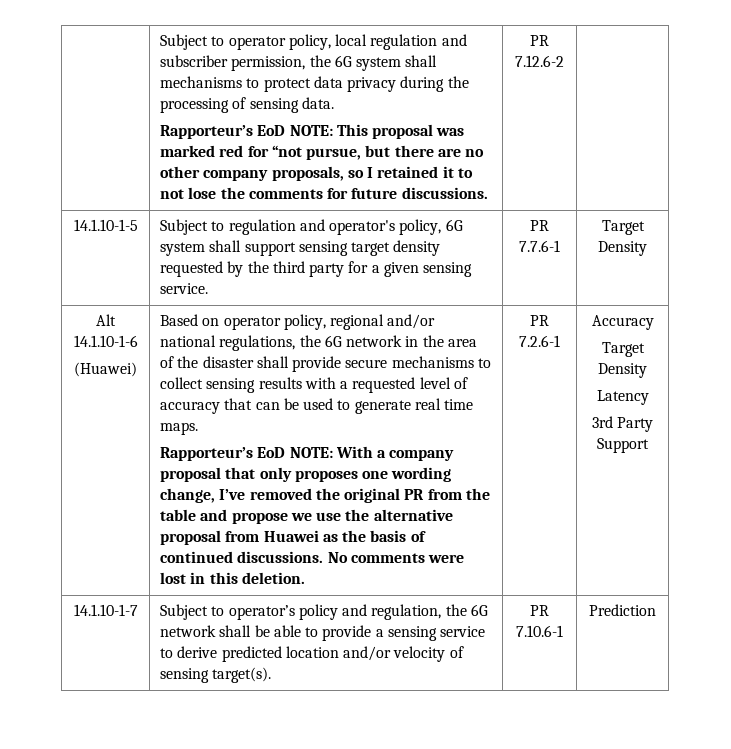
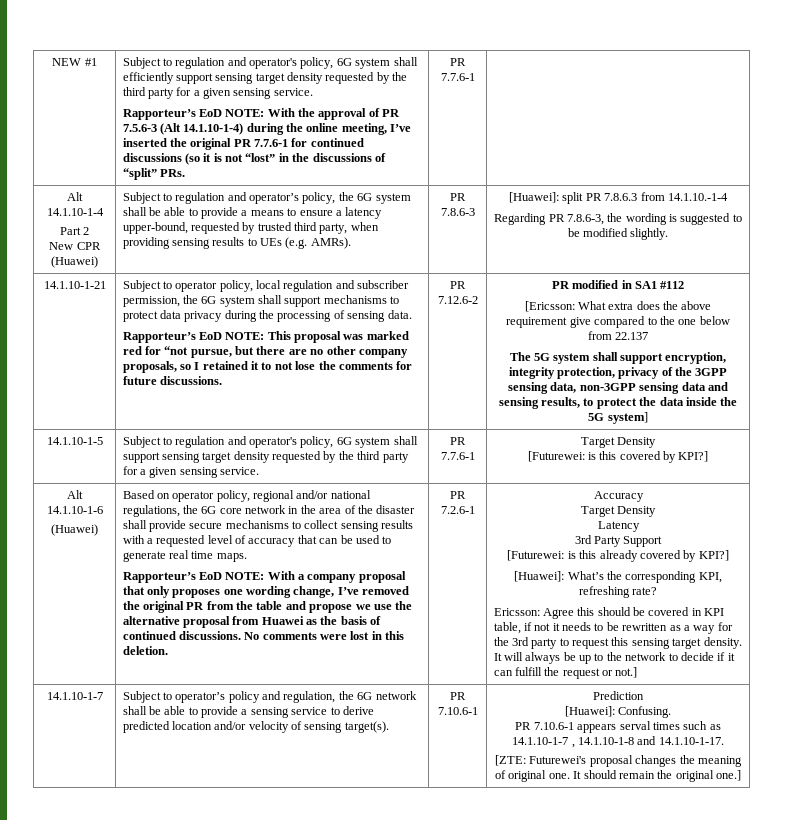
(159, 42) none -> [52,58,97,66] [122,57,418,69] [122,72,408,84] [122,87,313,99] [122,108,401,120] [122,123,412,135] [122,138,364,150] [122,153,386,165] [122,168,185,180] [450,58,467,66] [440,73,475,81] [67,192,83,201] [46,208,104,216] [59,227,90,235] [49,242,101,250] [51,256,98,268] [122,192,411,204] [122,207,383,219] [122,222,379,234] [122,237,351,249] [450,193,467,201] [440,208,475,216] [509,192,728,204] [494,213,742,225] [567,228,669,240] [43,281,106,289] NEW #1 | Subject to regulation and operator's policy, 6G system shall efficiently support sensing target density requested by the third party for a given sensing service. // Rapporteur’s EoD NOTE: With the approval of PR 7.5.6-3 (Alt 14.1.10-1-4) during the online meeting, I’ve inserted the original PR 7.7.6-1 for continued discussions (so it is not “lost” in the discussions of “split” PRs. | PR 7.7.6-1 | // Alt 14.1.10-1-4 // Part 2 // New CPR (Huawei) | Subject to regulation and operator’s policy, the 6G system shall be able to provide a means to ensure a latency upper-bound, requested by trusted third party, when providing sensing results to UEs (e.g. AMRs). | PR 7.8.6-3 | [Huawei]: split PR 7.8.6.3 from 14.1.10.-1-4 // Regarding PR 7.8.6-3, the wording is suggested to be modified slightly. // 14.1.10-1-21
(438, 61) none -> [284,296,322,307] support
(564, 61) none -> [551,280,685,289] [524,301,712,312] [506,316,730,328] [587,331,649,340] [509,352,727,364] [508,367,728,379] [508,382,728,394] [498,397,738,409] [588,412,648,424] PR modified in SA1 #112 // [Ericsson: What extra does the above requirement give compared to the one below from 22.137 // The 5G system shall support encryption, integrity protection, privacy of the 3GPP sensing data, non-3GPP sensing data and sensing results, to protect the data inside the 5G system]
(647, 248) none -> [527,451,709,463] // [Futurewei: is this covered by KPI?]
(342, 341) none -> [219,508,242,514] core
(649, 445) none -> [507,550,729,562] [514,571,722,583] [578,586,658,598] [493,607,725,619] [493,622,733,634] [493,637,742,649] [493,652,735,664] [493,667,638,679] // [Futurewei: is this already covered by KPI?] // [Huawei]: What’s the corresponding KPI, refreshing rate? // Ericsson: Agree this should be covered in KPI table, if not it needs to be rewritten as a way for the 3rd party to request this sensing target density. It will always be up to the network to decide if it can fulfill the request or not.]
(656, 610) none -> [564,706,672,718] [515,721,721,733] [512,736,724,748] [495,755,742,767] [495,770,741,782] // [Huawei]: Confusing. // PR 7.10.6-1 appears serval times such as 14.1.10-1-7 , 14.1.10-1-8 and 14.1.10-1-17. // [ZTE: Futurewei's proposal changes the meaning of original one. It should remain the original one.]

